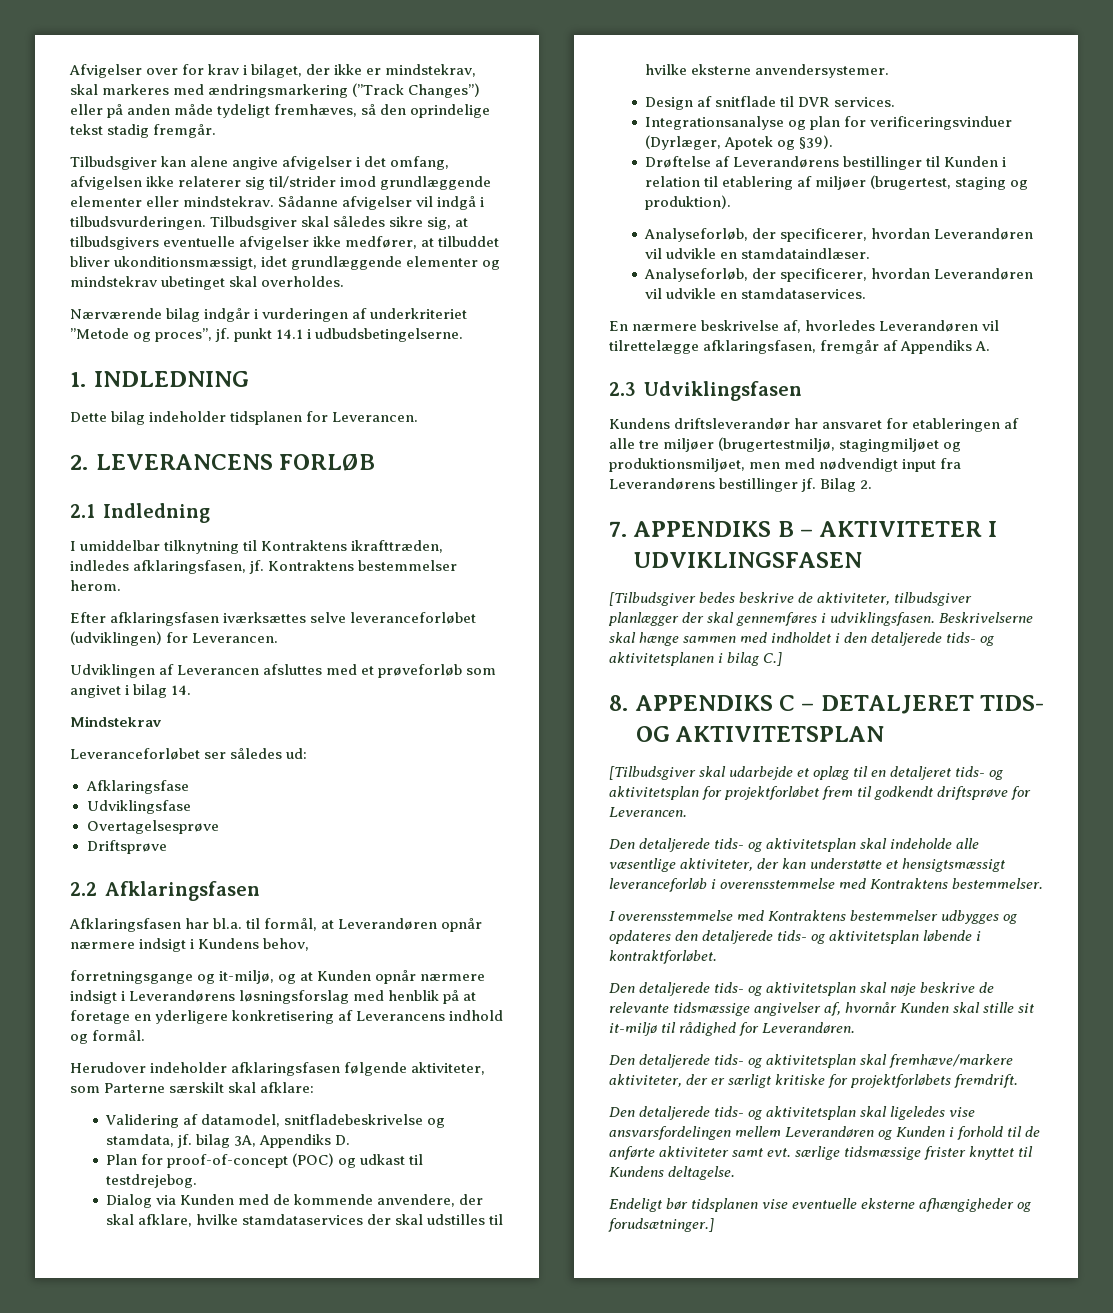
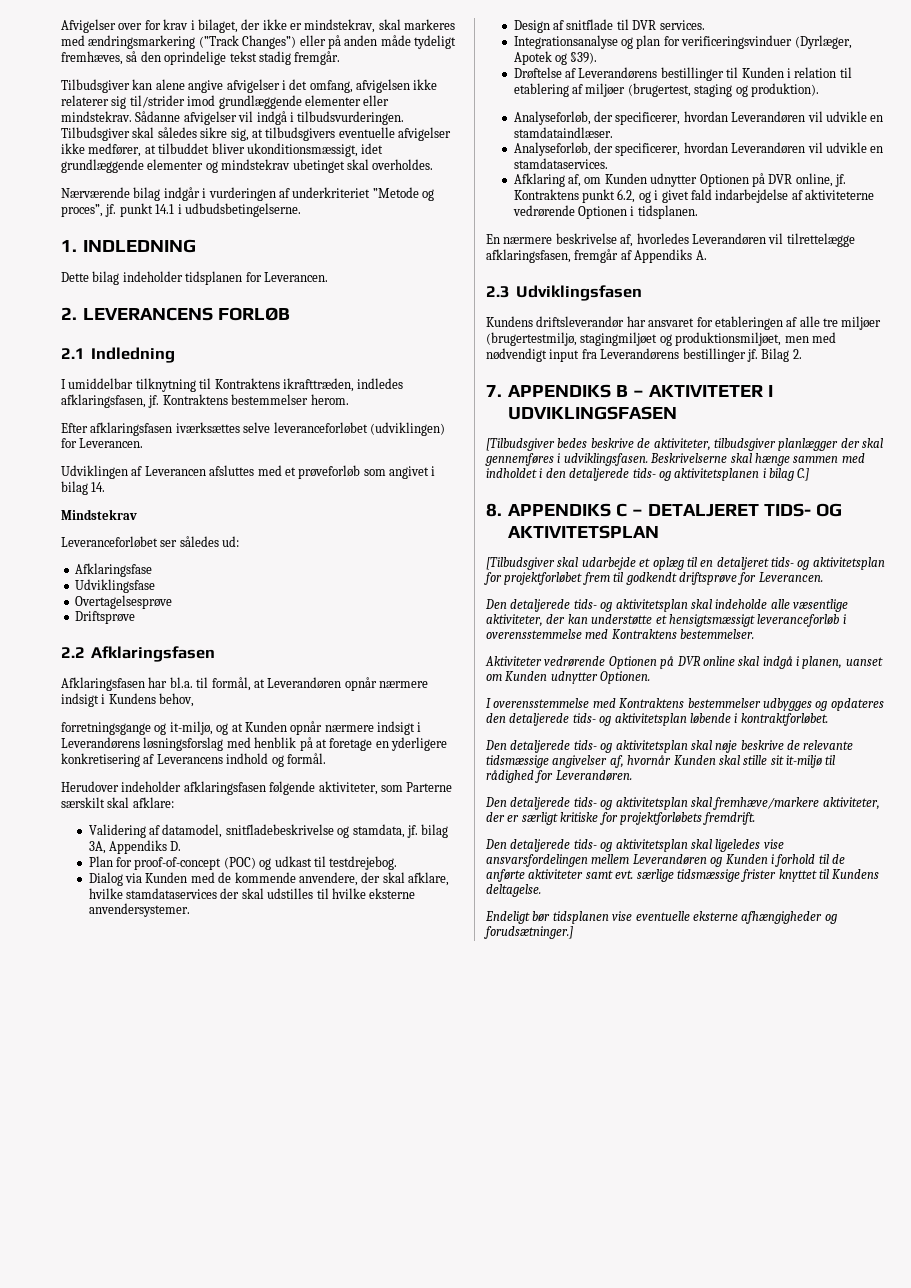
(867, 293) none -> [513,173,847,187] [513,189,875,203] [512,205,698,219] // Afklaring af, om Kunden udnytter Optionen på DVR online, jf. Kontraktens punkt 6.2, og i givet fald indarbejdelse af aktiviteterne vedrørende Optionen i tidsplanen.
(1044, 883) none -> [485,656,883,669] [486,671,651,684] // Aktiviteter vedrørende Optionen på DVR online skal indgå i planen, uanset om Kunden udnytter Optionen.

